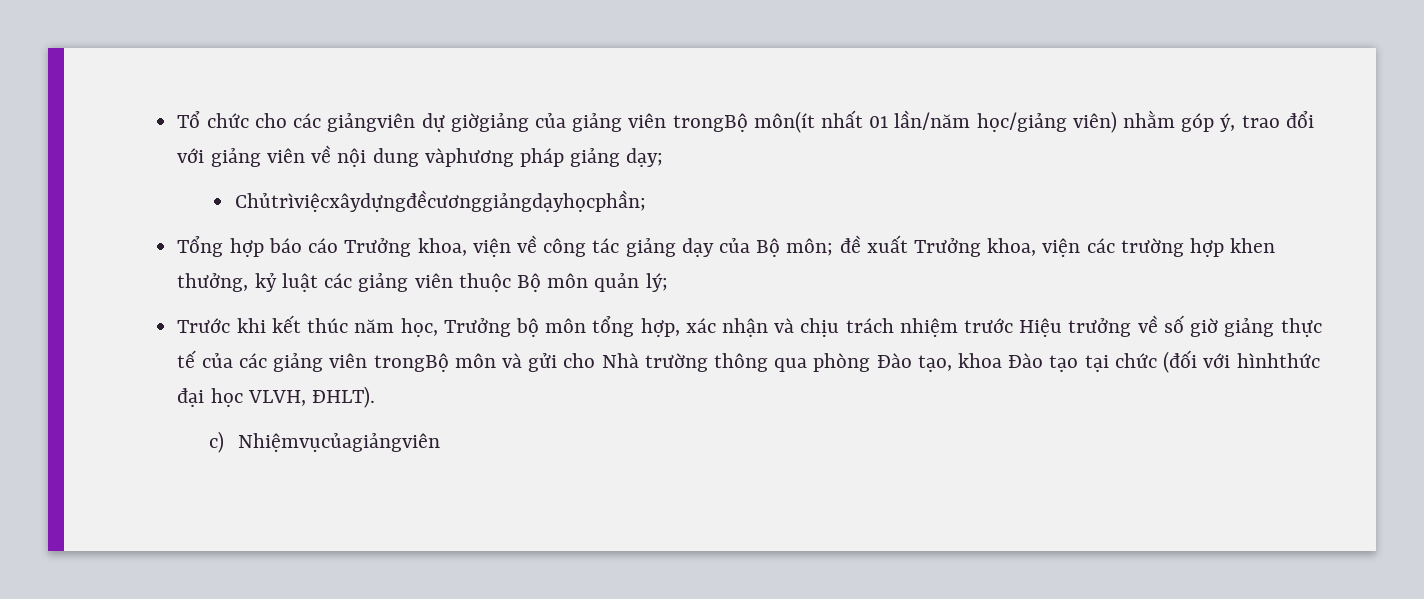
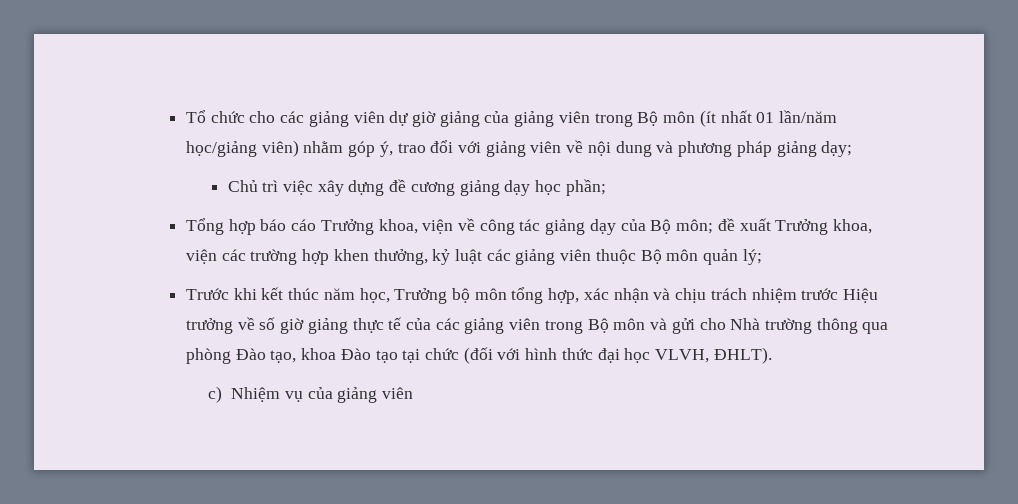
[327,111,815,133] giảngviên dự giờgiảng của giảng viên trongBộ môn(ít -> [308,110,716,127] giảng viên dự giờ giảng của giảng viên trong Bộ môn (ít
[424,148,514,167] vàphương -> [656,141,733,157] và phương
[234,190,646,212] Chủtrìviệcxâydựngđềcươnggiảngdạyhọcphần; -> [227,179,606,196] Chủ trì việc xây dựng đề cương giảng dạy học phần;
[373,353,449,372] trongBộ -> [544,318,609,334] trong Bộ
[1236,353,1320,368] hìnhthức -> [525,348,593,360] hình thức
[237,433,440,452] Nhiệmvụcủagiảngviên -> [231,387,413,403] Nhiệm vụ của giảng viên

